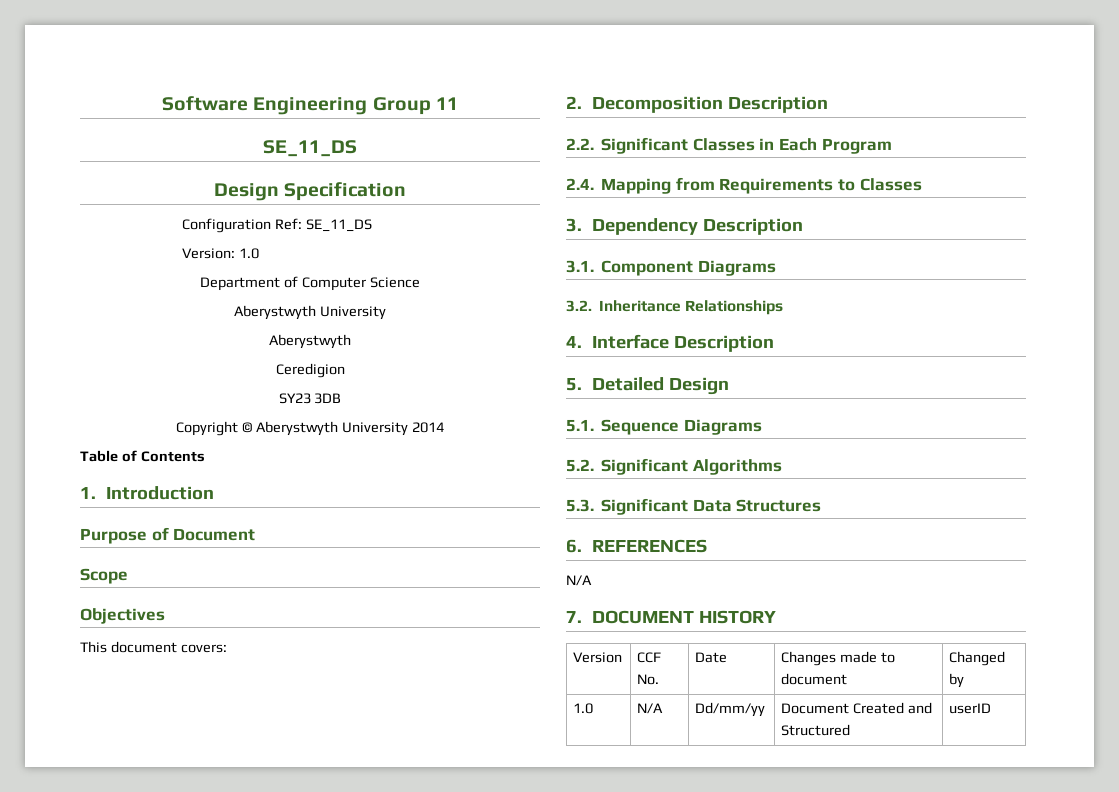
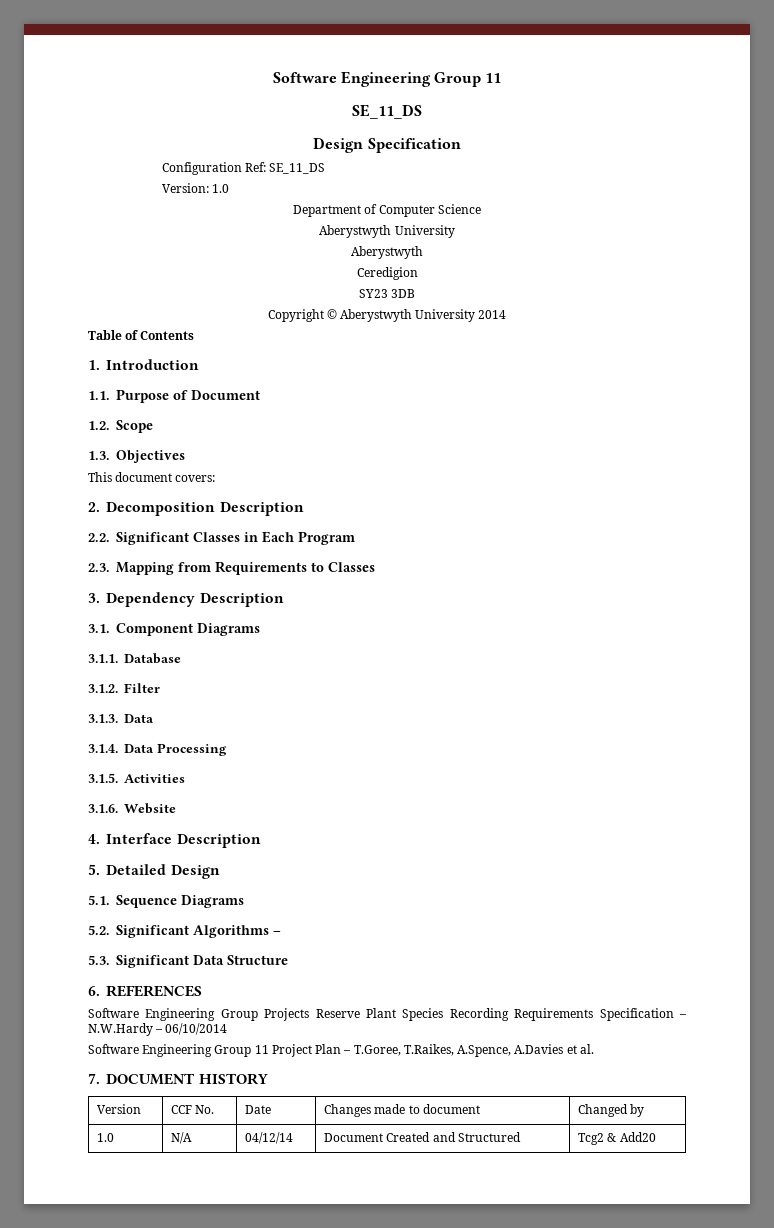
(214, 493) none -> [88,391,110,400] 1.1.
(256, 534) none -> [88,421,110,430] 1.2.
(128, 576) none -> [88,451,110,460] 1.3.
[566,178,594,190] 2.4. -> [88,563,110,572] 2.3.
[566,300,784,315] 3.2. Inheritance Relationships -> [88,653,181,664] [88,683,160,693] [88,714,154,723] [88,743,227,756] [88,773,185,783] [88,803,176,814] 3.1.1. Database // 3.1.2. Filter // 3.1.3. Data // 3.1.4. Data Processing // 3.1.5. Activities // 3.1.6. Website
(782, 467) none -> [273,931,281,935] –
[736,499,822,512] Structures -> [227,955,288,965] Structure
[566,575,592,586] N/A -> [88,1008,687,1021] [88,1023,228,1036] [88,1044,594,1057] Software Engineering Group Projects Reserve Plant Species Recording Requirements Specification – N.W.Hardy – 06/10/2014 // Software Engineering Group 11 Project Plan – T.Goree, T.Raikes, A.Spence, A.Davies et al.
[695,702,766,717] Dd/mm/yy -> [245,1132,294,1144] 04/12/14
[949,703,992,714] userID -> [578,1132,656,1145] Tcg2 & Add20

